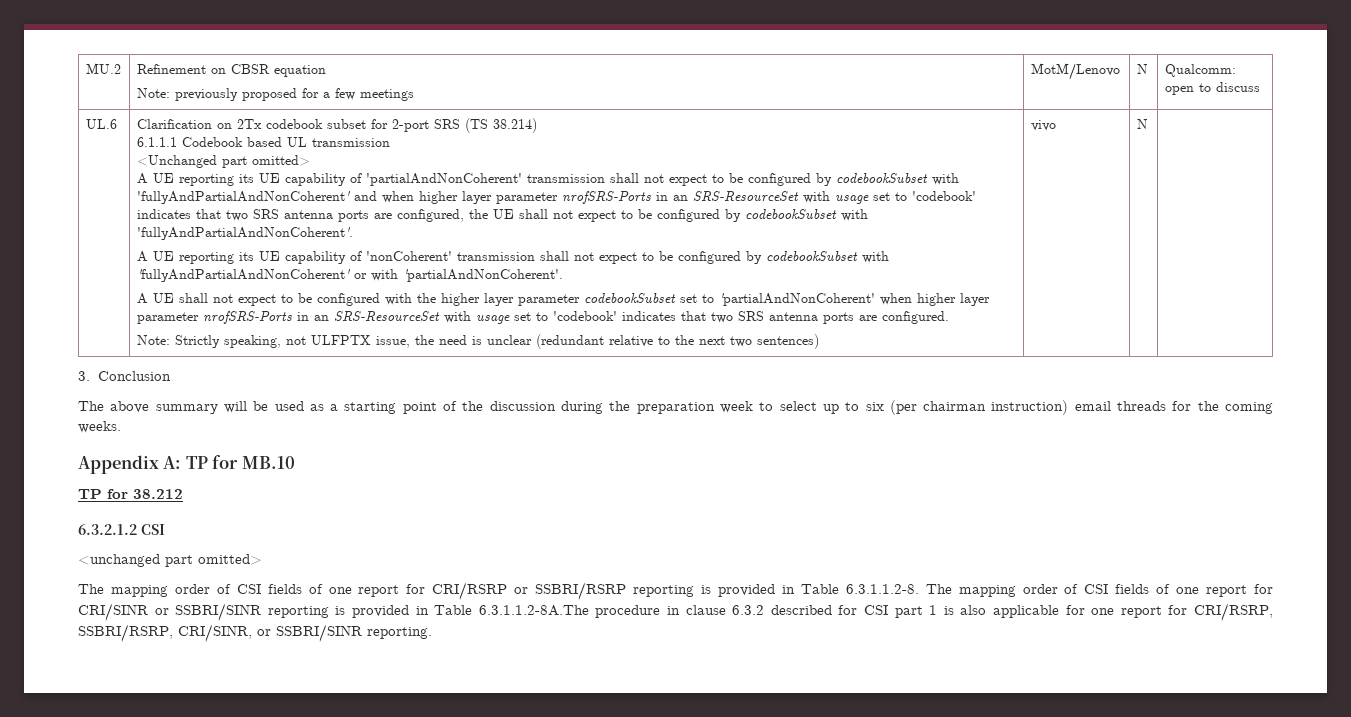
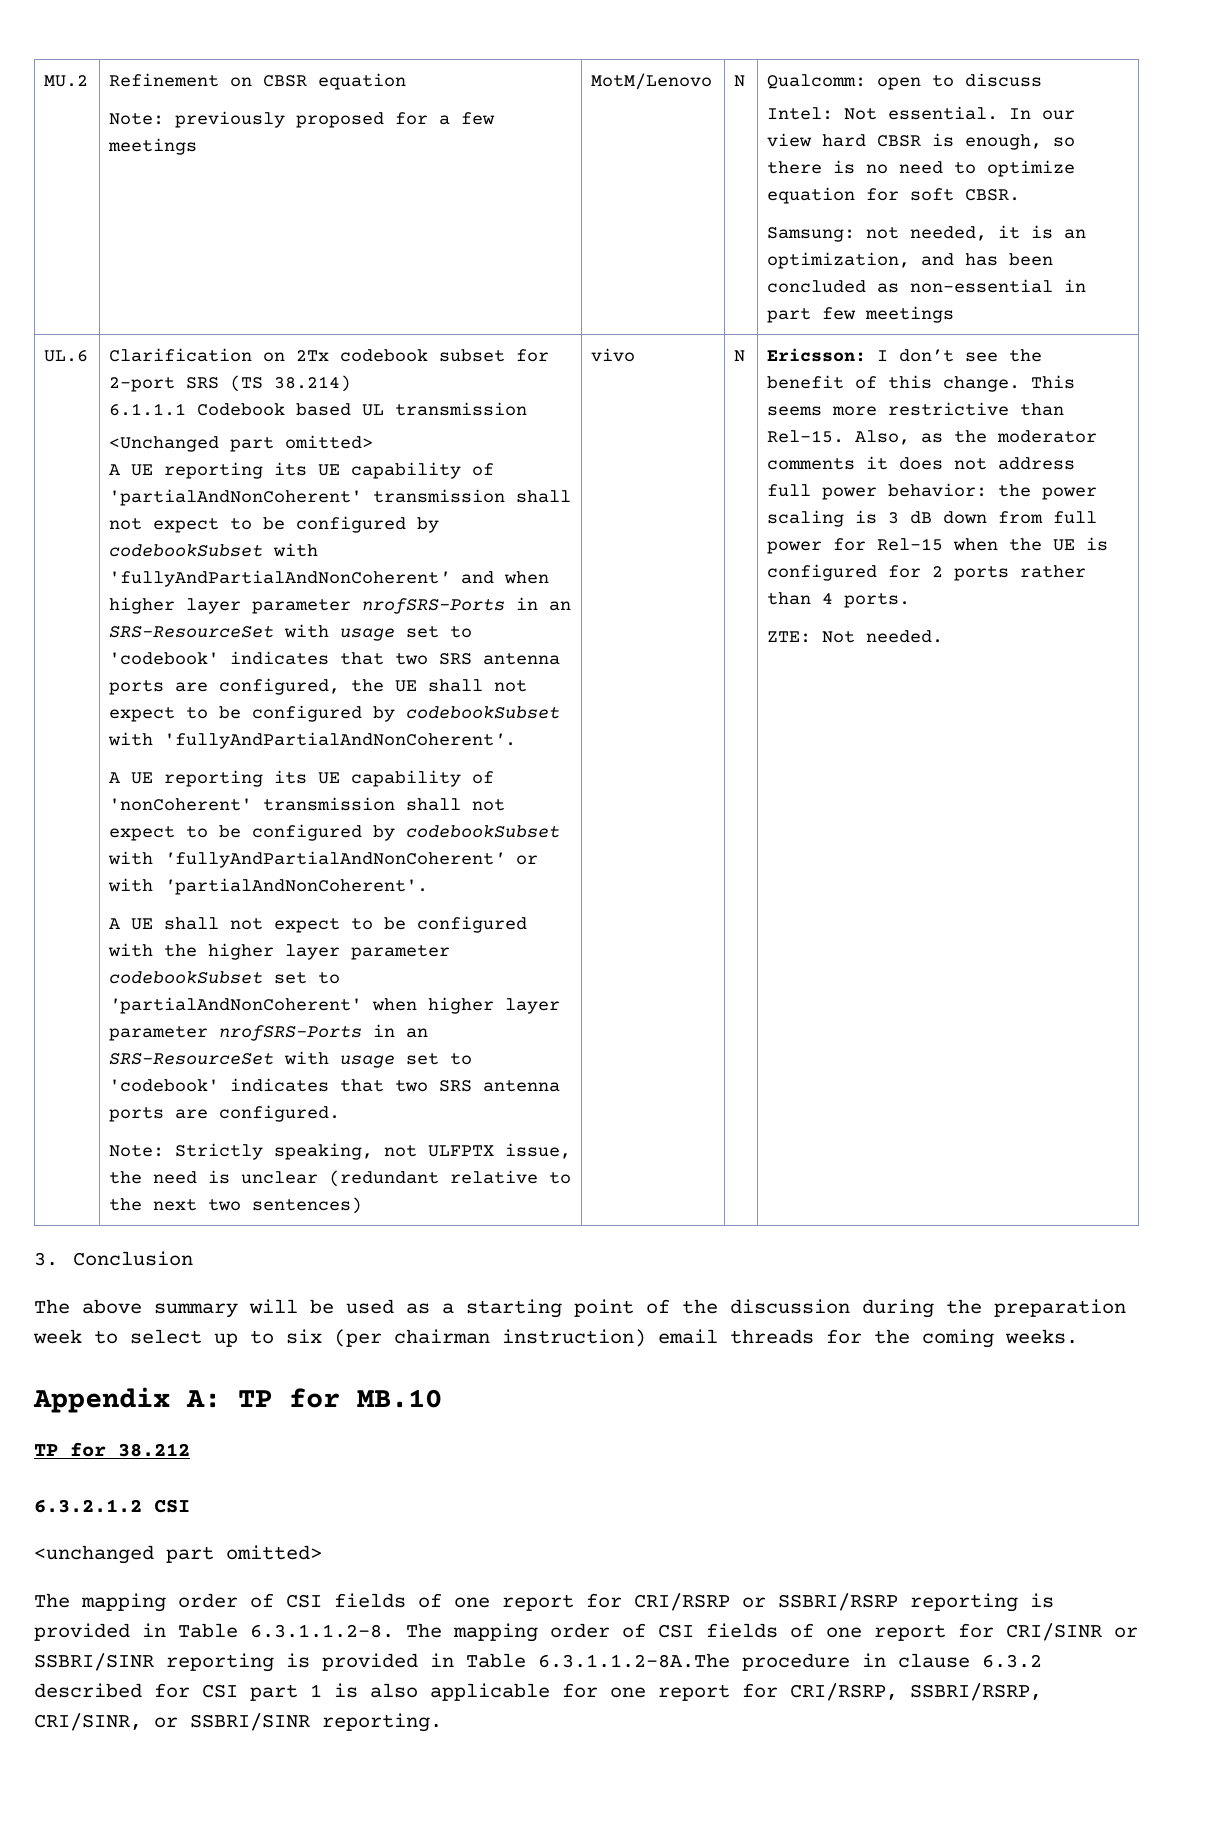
(1260, 87) none -> [767,106,1076,120] [767,133,1076,150] [767,160,1076,177] [767,187,1021,204] [767,225,1087,242] [767,252,1054,269] [767,279,1087,293] [767,306,955,323] // Intel: Not essential. In our view hard CBSR is enough, so there is no need to optimize equation for soft CBSR. // Samsung: not needed, it is an optimization, and has been concluded as non-essential in part few meetings
(1148, 124) none -> [767,348,1043,362] [767,375,1076,392] [767,402,1065,416] [767,430,1098,445] [767,456,1076,470] [767,483,1098,500] [767,510,1098,527] [767,537,1109,554] [767,564,1087,581] [767,592,911,608] [767,630,944,643] Ericsson: I don’t see the benefit of this change. This seems more restrictive than Rel-15. Also, as the moderator comments it does not address full power behavior: the power scaling is 3 dB down from full power for Rel-15 when the UE is configured for 2 ports rather than 4 ports. // ZTE: Not needed.

